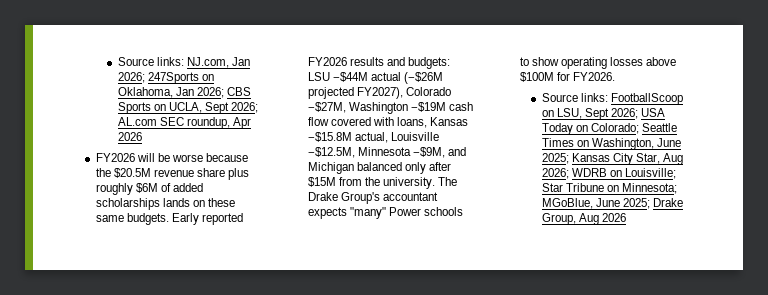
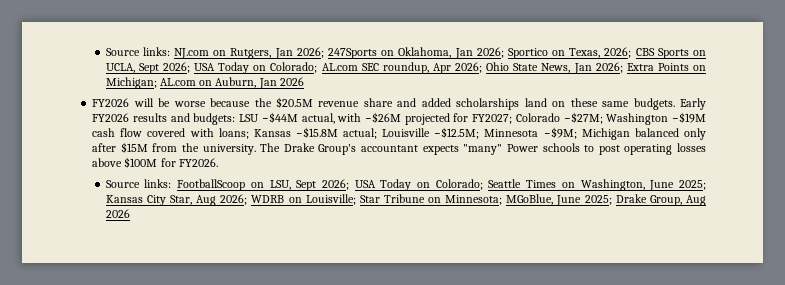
[117,57,229,68] Source links: NJ.com, -> [105,47,272,59] Source links: NJ.com on Rutgers,
(224, 92) none -> [507,47,632,59] Sportico on Texas, 2026;
[117,117,252,129] AL.com SEC roundup, Apr -> [194,62,706,74] [105,77,277,89] USA Today on Colorado; AL.com SEC roundup, Apr 2026; Ohio State News, Jan 2026; Extra Points on Michigan; AL.com on Auburn, Jan
[228,168,250,180] [95,183,171,195] plus roughly $6M of -> [397,98,417,107] and
[162,198,190,207] lands -> [524,98,547,107] land
[201,213,243,225] reported -> (706, 104) none
[370,72,443,84] [307,87,451,99] [307,102,346,113] actual (−$26M projected FY2027), Colorado −$27M, -> [301,112,603,125] actual, with −$26M projected for FY2027; Colorado −$27M;
[396,117,427,128] loans, -> [218,128,249,139] loans;
[354,132,439,143] [307,147,466,158] actual, Louisville −$12.5M, Minnesota −$9M, and -> [343,127,577,139] actual; Louisville −$12.5M; Minnesota −$9M;
[531,57,559,66] show -> [598,145,620,155] post

